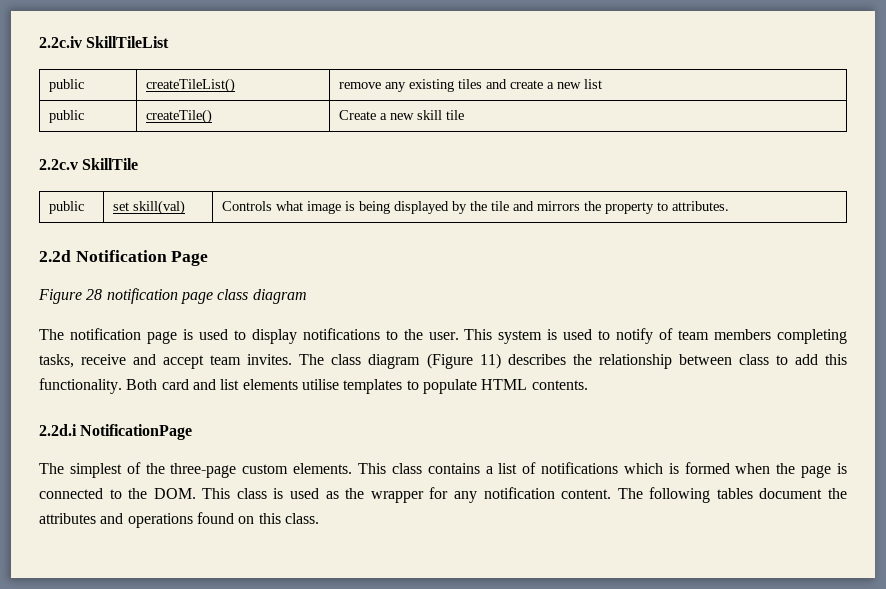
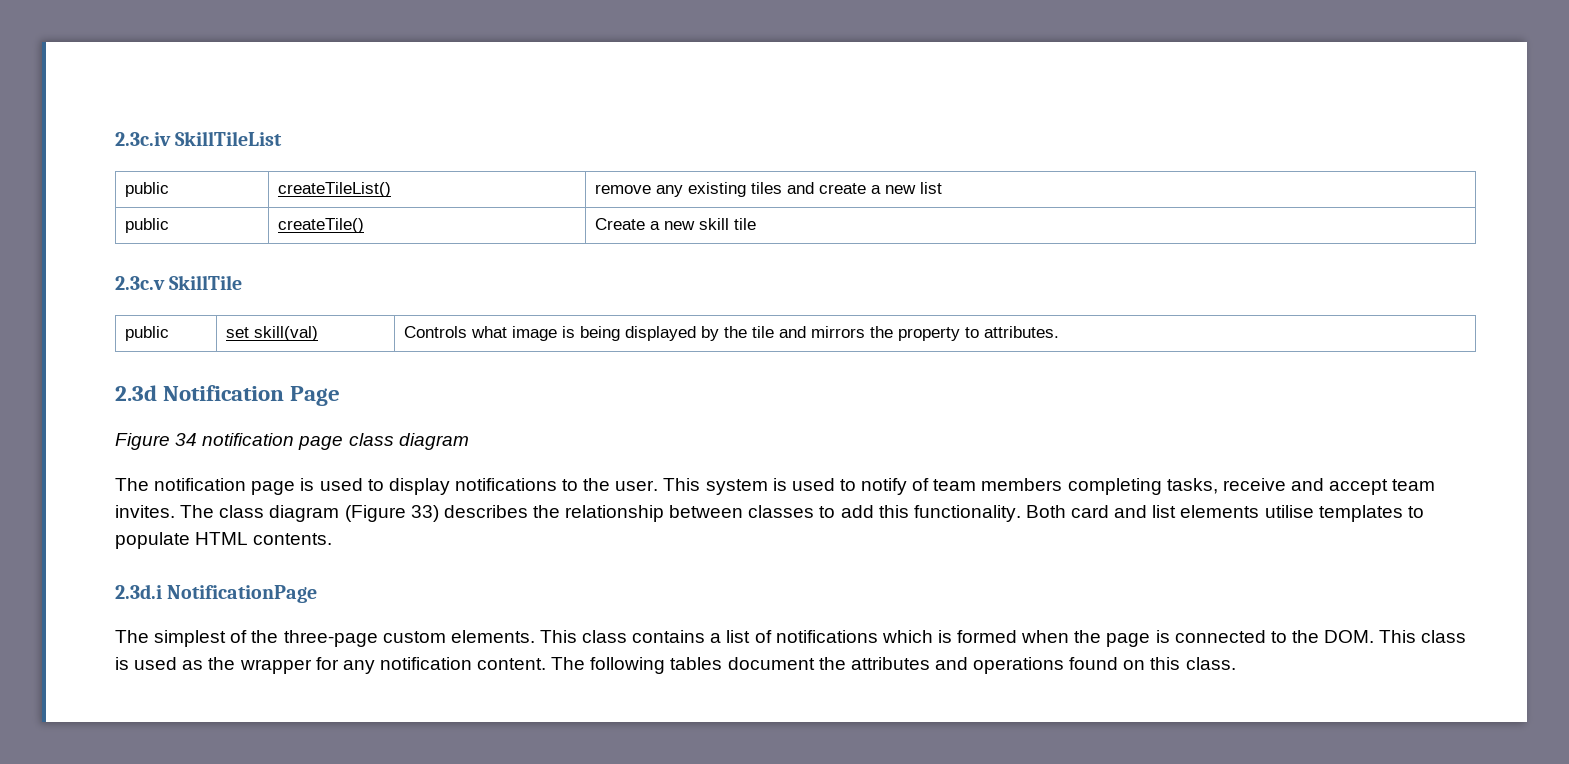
[39,36,82,48] 2.2c.iv -> [115,132,171,146] 2.3c.iv
[39,159,78,170] 2.2c.v -> [115,276,165,290] 2.3c.v
[39,250,71,262] 2.2d -> [115,385,157,401] 2.3d
[86,289,103,300] 28 -> [175,433,198,446] 34
[479,353,501,369] 11) -> [410,505,439,522] 33)
[738,354,769,365] class -> [748,505,815,518] classes
[39,424,77,436] 2.2d.i -> [115,584,162,599] 2.3d.i

